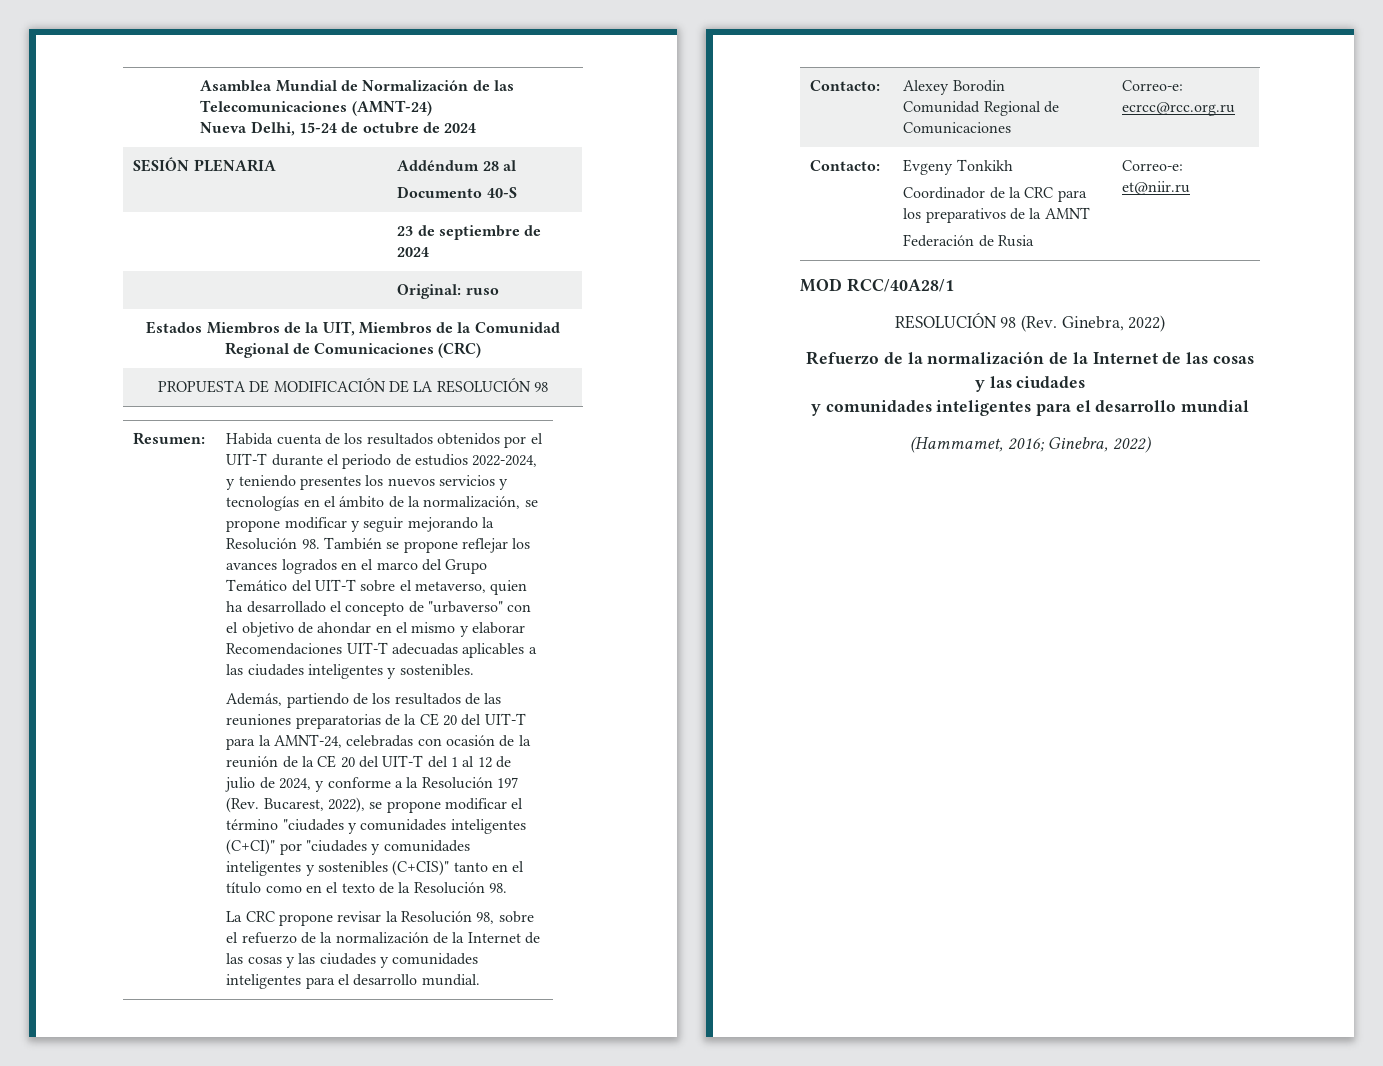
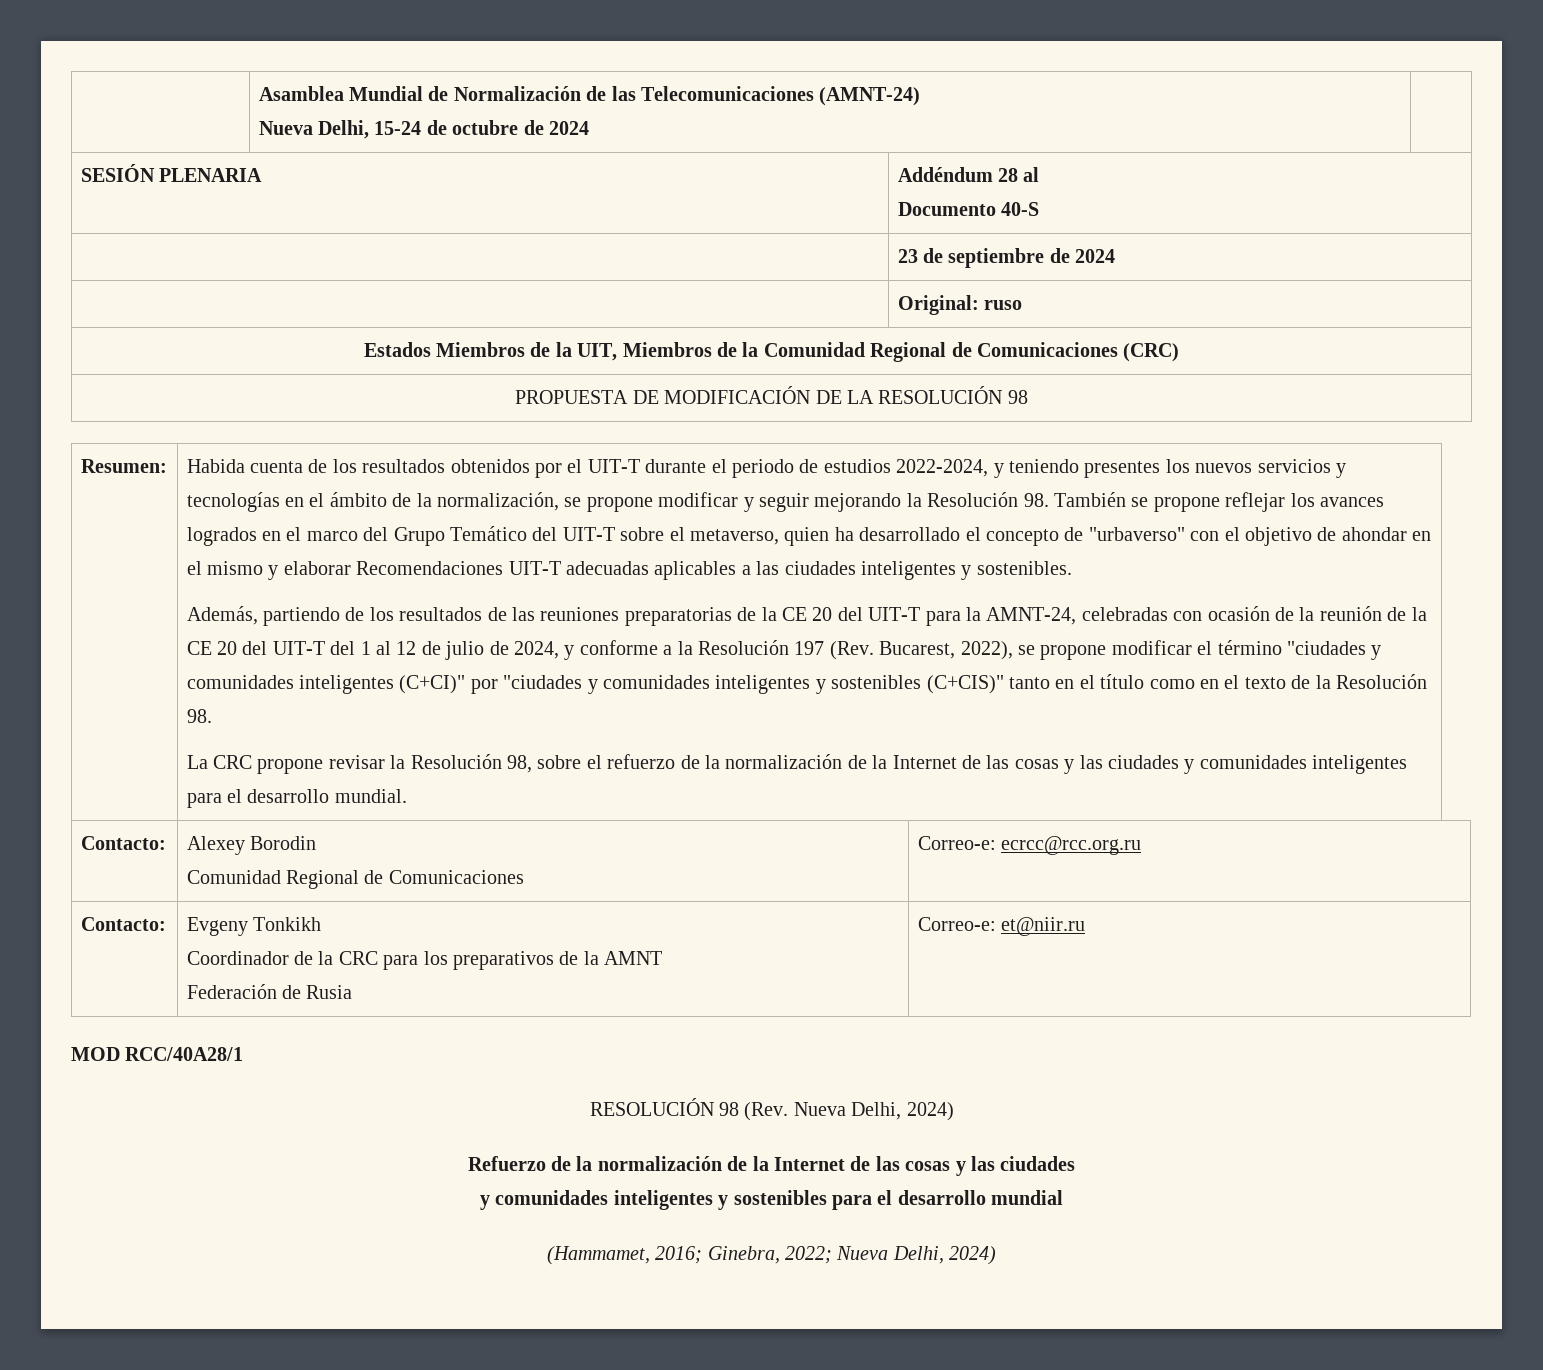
[1061,315,1166,332] Ginebra, 2022) -> [793,1102,954,1121] Nueva Delhi, 2024)
(1032, 408) none -> [718,1190,827,1210] y sostenibles
[1113,436,1152,453] 2022) -> [784,1246,997,1265] 2022; Nueva Delhi, 2024)

